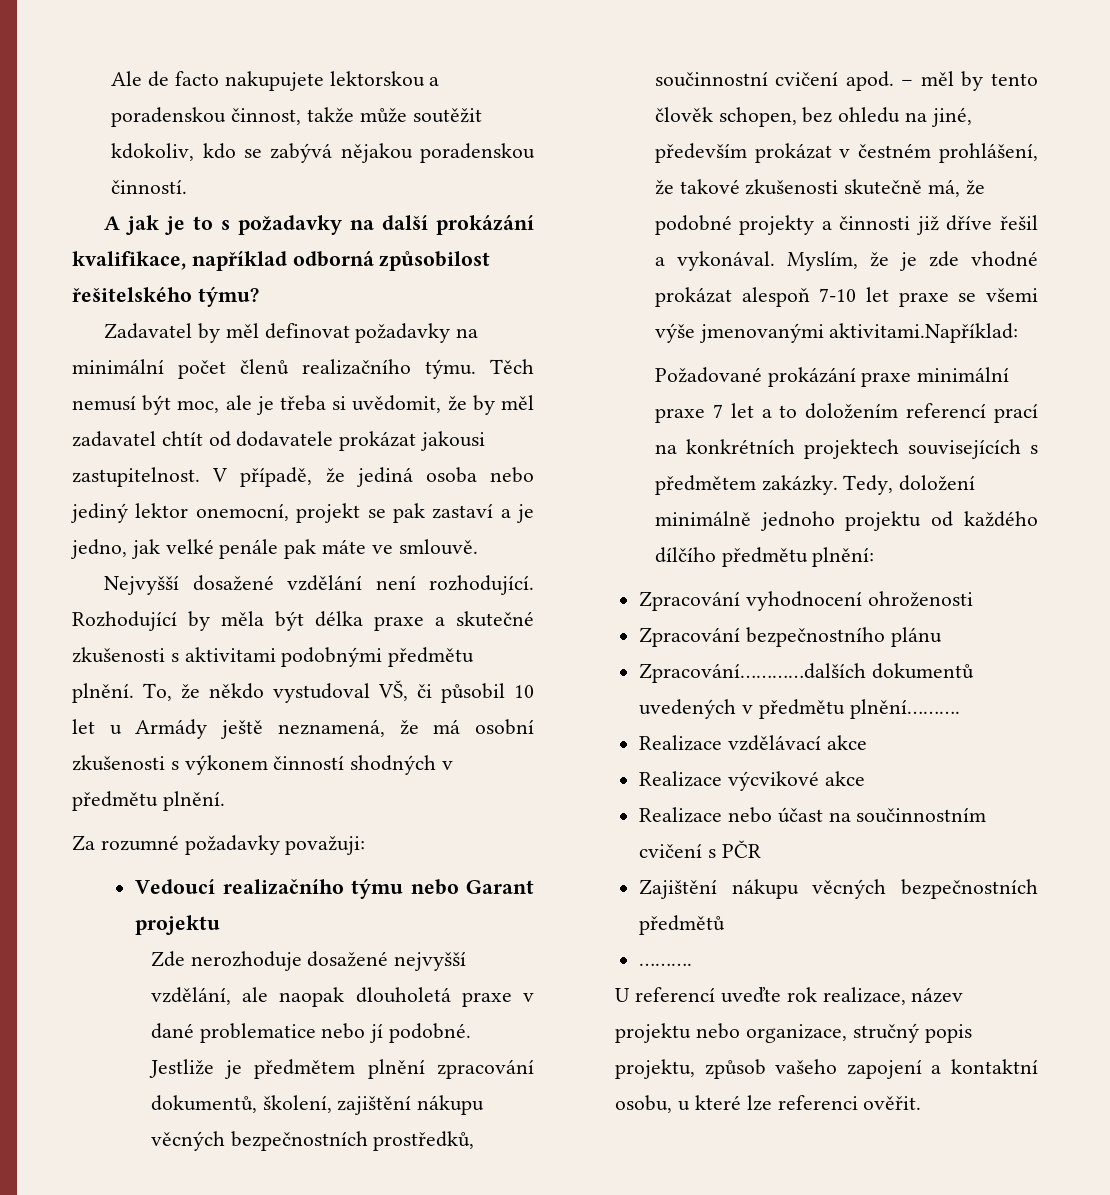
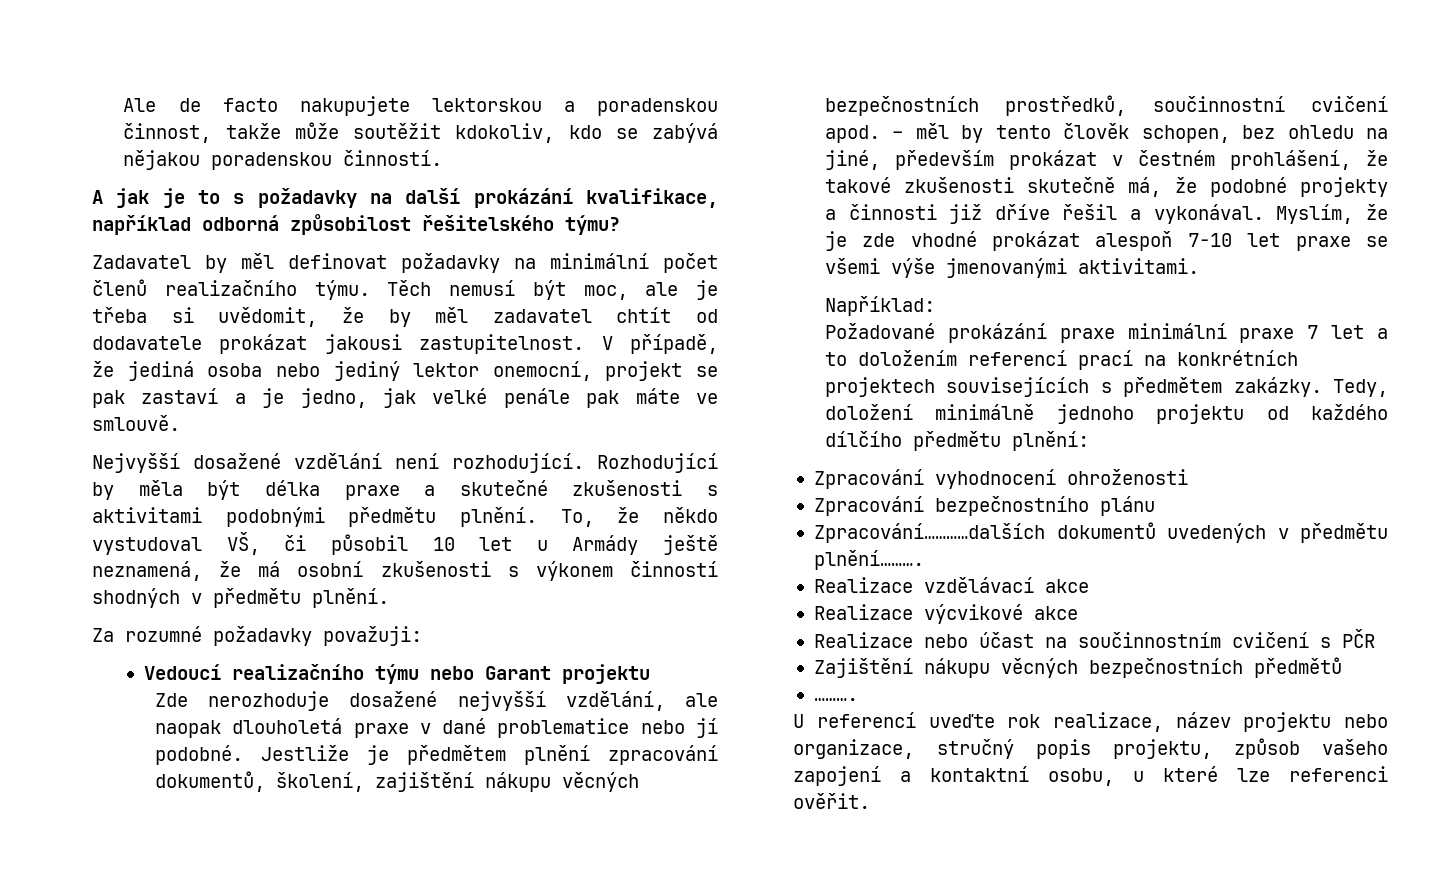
[829,323,1019,343] aktivitami.Například: -> [1077,258,1199,274] [824,296,935,316] aktivitami. // Například:

